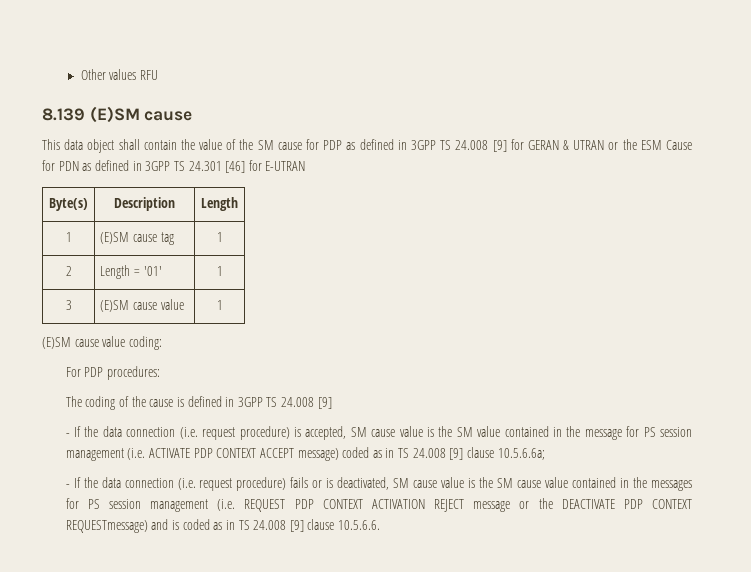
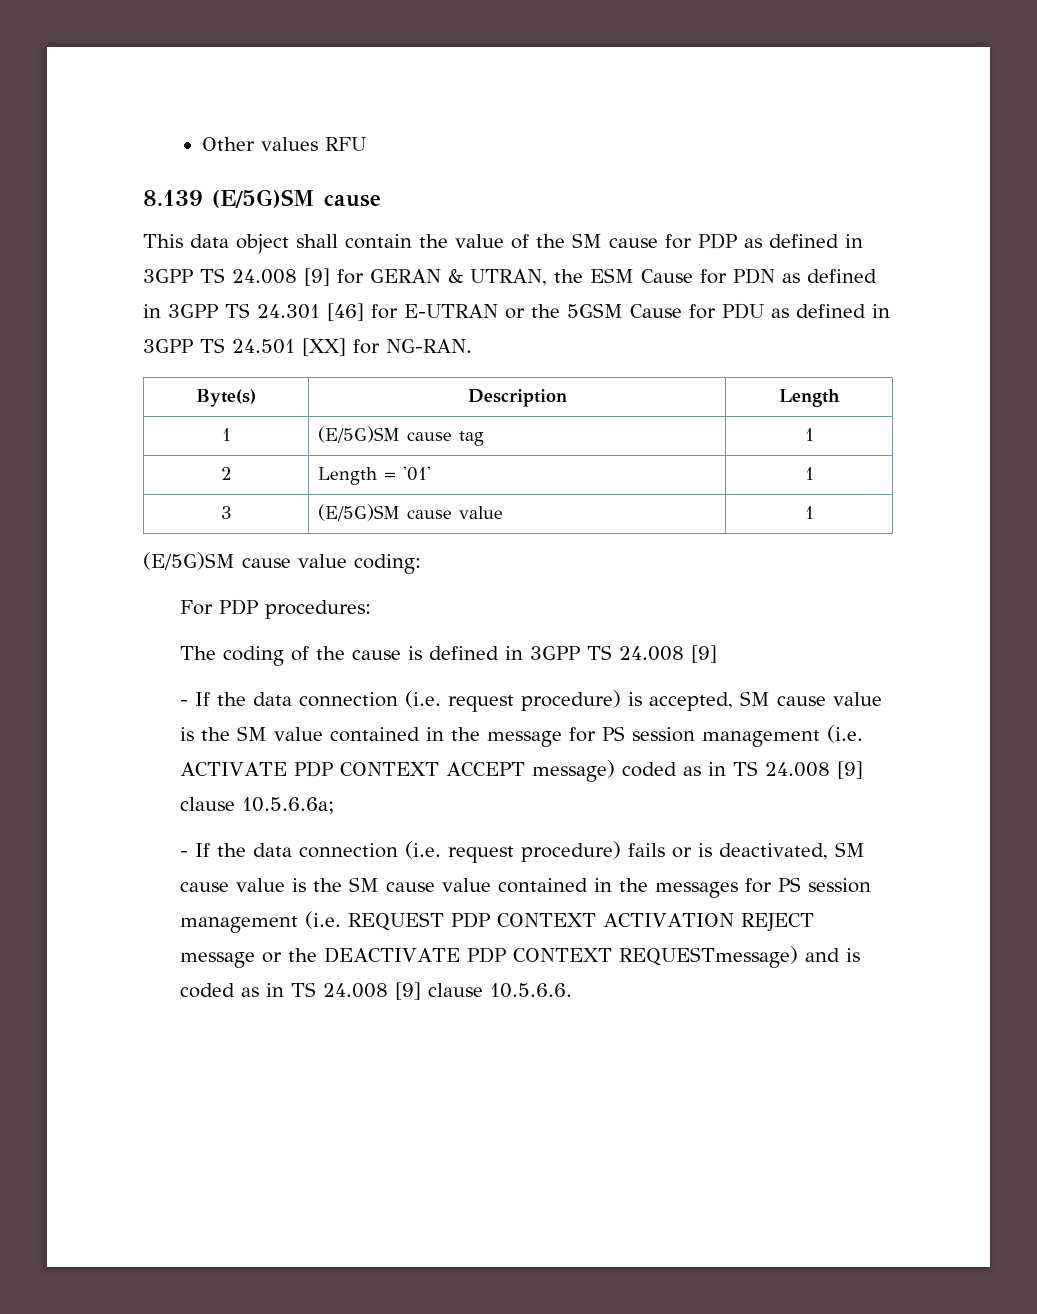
[89,106,140,123] (E)SM -> [212,189,315,208] (E/5G)SM
[573,140,619,150] UTRAN or -> [470,269,547,286] UTRAN,
(306, 166) none -> [505,303,890,319] [143,338,472,356] or the 5GSM Cause for PDU as defined in 3GPP TS 24.501 [XX] for NG-RAN.
[100,232,130,244] (E)SM -> [318,426,401,443] (E/5G)SM
[100,300,130,312] (E)SM -> [318,504,401,521] (E/5G)SM
[42,337,71,349] (E)SM -> [143,552,235,570] (E/5G)SM

